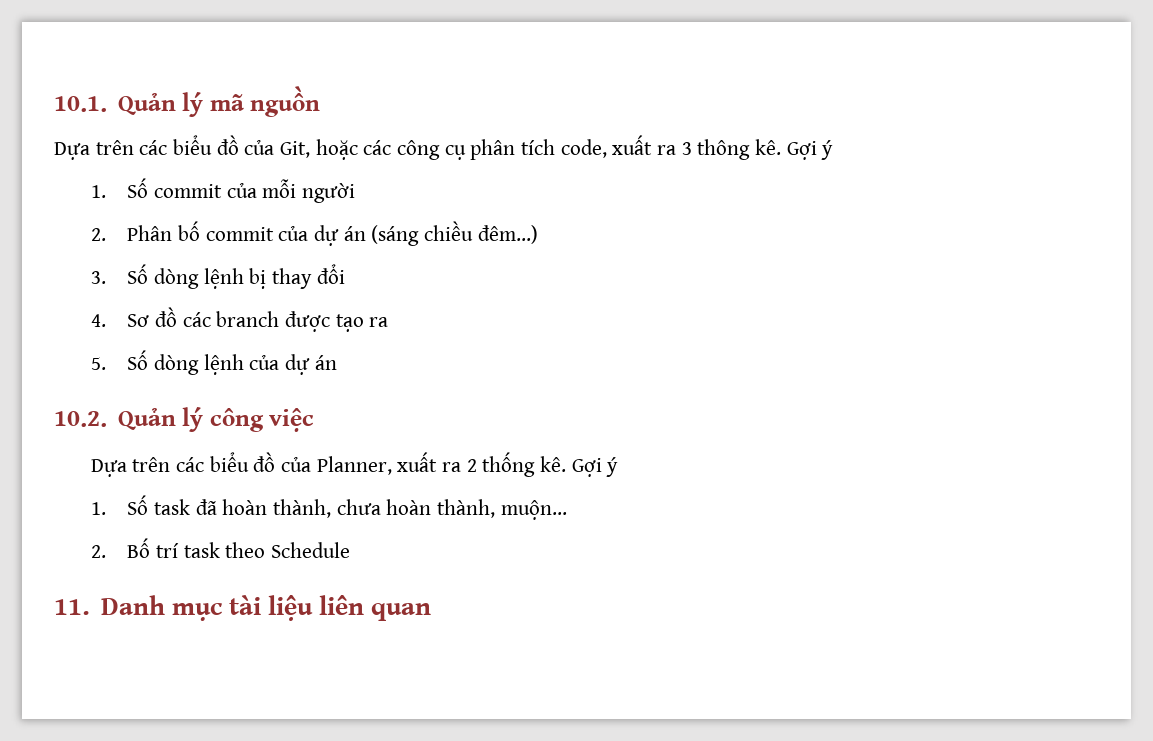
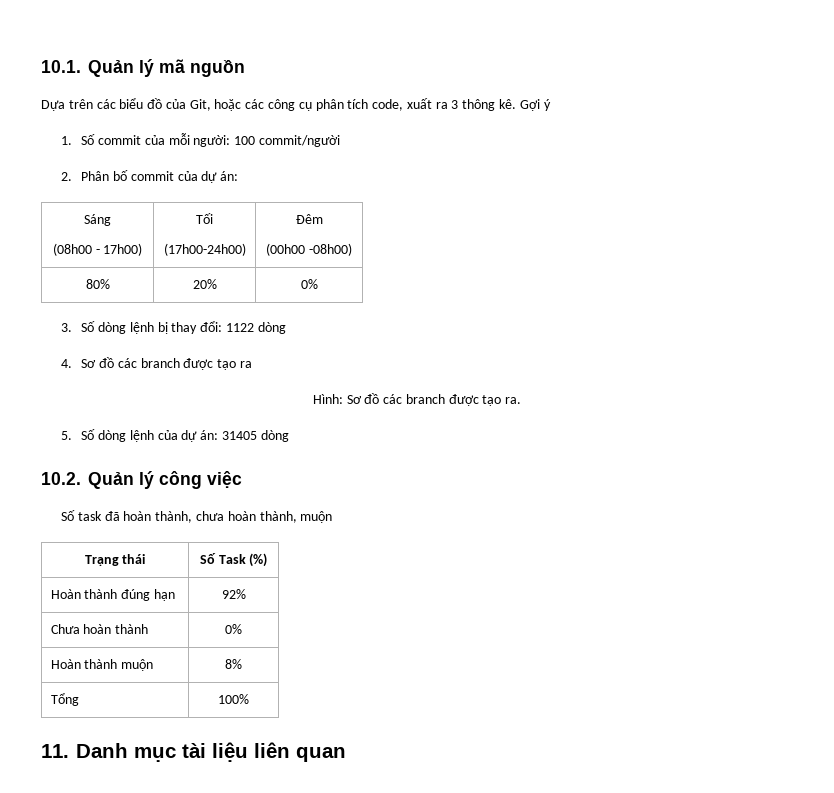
[301,183,355,203] người -> [193,135,340,147] người: 100 commit/người
[343,221,538,246] án (sáng chiều đêm…) -> [220,171,239,181] [84,214,111,226] [52,243,143,256] [196,213,213,224] [163,243,246,256] [295,214,323,224] [266,243,352,256] [85,279,110,289] [192,279,217,289] [300,279,318,289] án: // Sáng // (08h00 - 17h00) | Tối // (17h00-24h00) | Đêm // (00h00 -08h00) // 80% | 20% | 0%
[316,264,345,284] đổi -> [200,321,286,334] đổi: 1122 dòng
(389, 322) none -> [312,393,522,406] // Hình: Sơ đồ các branch được tạo ra.
[314,355,337,370] án -> [200,430,289,442] án: 31405 dòng
[90,452,619,477] [90,502,106,515] Dựa trên các biểu đồ của Planner, xuất ra 2 thống kê. Gợi ý // 1. -> (242, 479) none
[500,500,567,520] [90,538,350,558] muộn… // 2. Bố trí task theo Schedule -> [300,511,333,523] [84,554,146,566] [199,553,268,567] [50,589,175,601] [221,589,246,599] [50,624,149,634] [225,624,242,634] [50,659,154,671] [225,659,242,669] [50,693,79,706] [218,694,249,704] muộn // Trạng thái | Số Task (%) // Hoàn thành đúng hạn | 92% // Chưa hoàn thành | 0% // Hoàn thành muộn | 8% // Tổng | 100%

